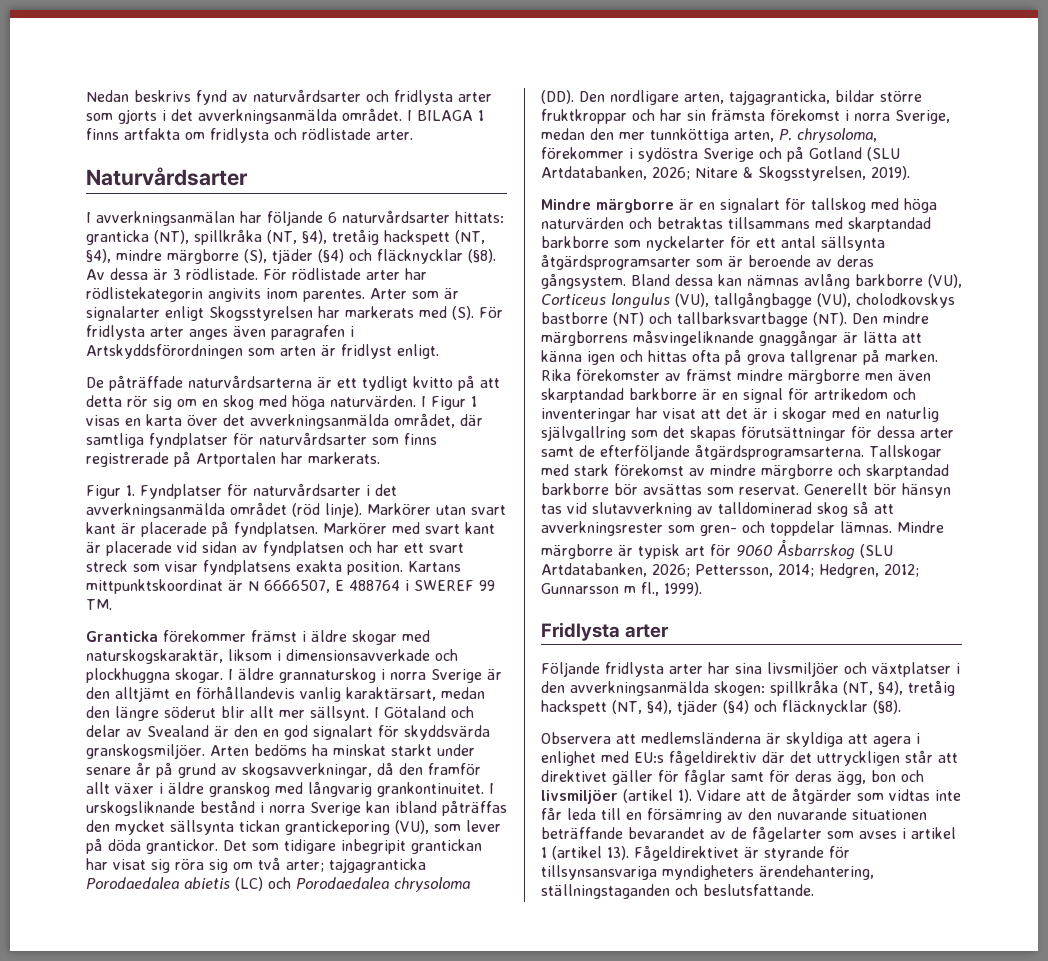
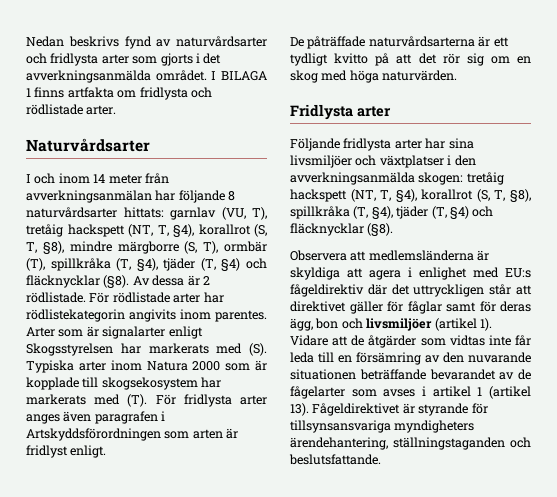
(91, 217) none -> [34,173,169,184] och inom 14 meter från
[328,212,337,223] 6 -> [228,191,236,201] 8
[86,229,485,245] [86,249,344,264] granticka (NT), spillkråka (NT, §4), tretåig hackspett (NT, §4), mindre märgborre (S), tjäder (§4) -> [170,207,267,220] [26,224,267,238] [26,241,267,255] [26,258,241,272] garnlav (VU, T), tretåig hackspett (NT, T, §4), korallrot (S, T, §8), mindre märgborre (S, T), ormbär (T), spillkråka (T, §4), tjäder (T, §4)
[173,269,181,280] 3 -> [202,276,210,285] 2
(474, 313) none -> [26,360,267,373] [26,377,222,390] [26,394,148,407] Typiska arter inom Natura 2000 som är kopplade till skogsekosystem har markerats med (T).
[86,395,122,407] detta -> [418,53,437,64] det
[421,396,477,410] [86,413,483,429] [86,432,437,448] [86,451,380,467] [86,483,397,499] [86,502,506,518] [86,521,495,537] [86,541,464,556] [86,560,461,575] [86,579,495,594] [86,599,112,610] [86,630,430,645] [86,649,458,664] [86,668,502,683] [86,686,485,702] [86,706,474,721] [86,725,490,740] [86,744,475,759] [86,762,481,778] [86,781,494,797] [86,800,507,816] [86,820,501,835] [86,838,482,854] [86,857,426,873] [86,877,470,892] [541,90,922,105] [541,109,950,124] [541,128,877,143] [541,146,900,162] [541,166,910,181] [541,198,937,213] [541,217,931,232] [541,236,885,251] [541,254,874,270] [541,273,962,289] [541,292,955,309] [541,312,929,327] [541,330,922,346] [541,349,938,365] [541,369,931,384] [541,388,916,403] [541,407,939,422] [541,426,954,441] [541,444,942,460] [541,464,949,479] [541,483,951,498] [541,501,894,517] [541,521,944,536] [541,539,893,560] [541,563,919,578] [541,582,702,596] I Figur 1 visas en karta över det avverkningsanmälda området, där samtliga fyndplatser för naturvårdsarter som finns registrerade på Artportalen har markerats. // Figur 1. Fyndplatser för naturvårdsarter i det avverkningsanmälda området (röd linje). Markörer utan svart kant är placerade på fyndplatsen. Markörer med svart kant är placerade vid sidan av fyndplatsen och har ett svart streck som visar fyndplatsens exakta position. Kartans mittpunktskoordinat är N 6666507, E 488764 i SWEREF 99 TM. // Granticka förekommer främst i äldre skogar med naturskogskaraktär, liksom i dimensionsavverkade och plockhuggna skogar. I äldre grannaturskog i norra Sverige är den alltjämt en förhållandevis vanlig karaktärsart, medan den längre söderut blir allt mer sällsynt. I Götaland och delar av Svealand är den en god signalart för skyddsvärda granskogsmiljöer. Arten bedöms ha minskat starkt under senare år på grund av skogsavverkningar, då den framför allt växer i äldre granskog med långvarig grankontinuitet. I urskogsliknande bestånd i norra Sverige kan ibland påträffas den mycket sällsynta tickan grantickeporing (VU), som lever på döda grantickor. Det som tidigare inbegripit grantickan har visat sig röra sig om två arter; tajgagranticka Porodaedalea abietis (LC) och Porodaedalea chrysoloma (DD). Den nordligare arten, tajgagranticka, bildar större fruktkroppar och har sin främsta förekomst i norra Sverige, medan den mer tunnköttiga arten, P. chrysoloma, förekommer i sydöstra Sverige och på Gotland (SLU Artdatabanken, 2026; Nitare & Skogsstyrelsen, 2019). // Mindre märgborre är en signalart för tallskog med höga naturvärden och betraktas tillsammans med skarptandad barkborre som nyckelarter för ett antal sällsynta åtgärdsprogramsarter som är beroende av deras gångsystem. Bland dessa kan nämnas avlång barkborre (VU), Corticeus longulus (VU), tallgångbagge (VU), cholodkovskys bastborre (NT) och tallbarksvartbagge (NT). Den mindre märgborrens måsvingeliknande gnaggångar är lätta att känna igen och hittas ofta på grova tallgrenar på marken. Rika förekomster av främst mindre märgborre men även skarptandad barkborre är en signal för artrikedom och inventeringar har visat att det är i skogar med en naturlig självgallring som det skapas förutsättningar för dessa arter samt de efterföljande åtgärdsprogramsarterna. Tallskogar med stark förekomst av mindre märgborre och skarptandad barkborre bör avsättas som reservat. Generellt bör hänsyn tas vid slutavverkning av talldominerad skog så att avverkningsrester som gren- och toppdelar lämnas. Mindre märgborre är typisk art för 9060 Åsbarrskog (SLU Artdatabanken, 2026; Pettersson, 2014; Hedgren, 2012; Gunnarsson m fl., 1999). -> (458, 75) none
[770,680,955,696] [541,700,749,715] spillkråka (NT, §4), tretåig hackspett (NT, §4), tjäder (§4) -> [466,172,504,185] [290,189,531,203] [290,206,469,220] tretåig hackspett (NT, T, §4), korallrot (S, T, §8), spillkråka (T, §4), tjäder (T, §4)

